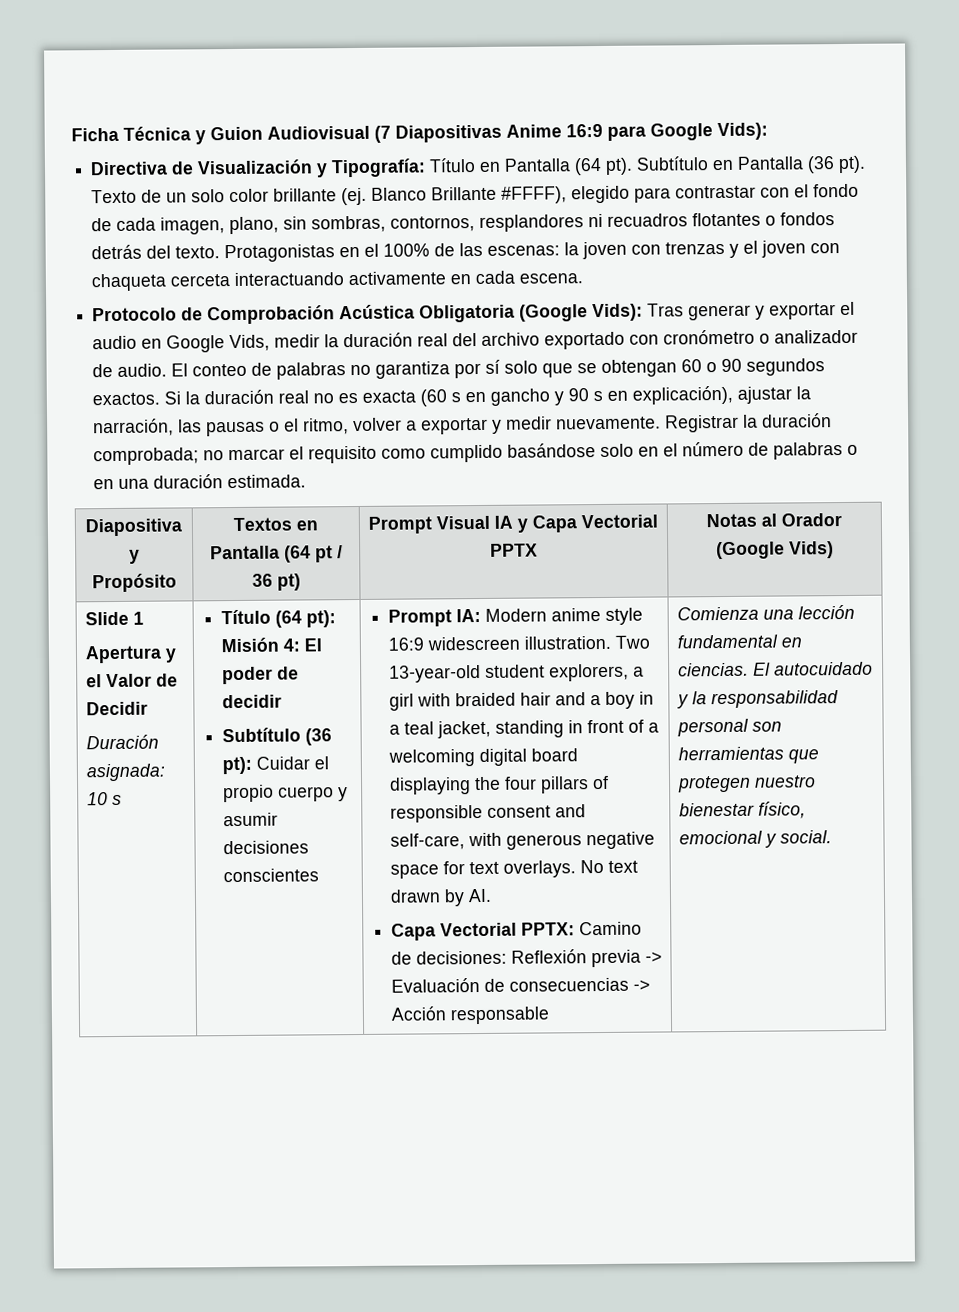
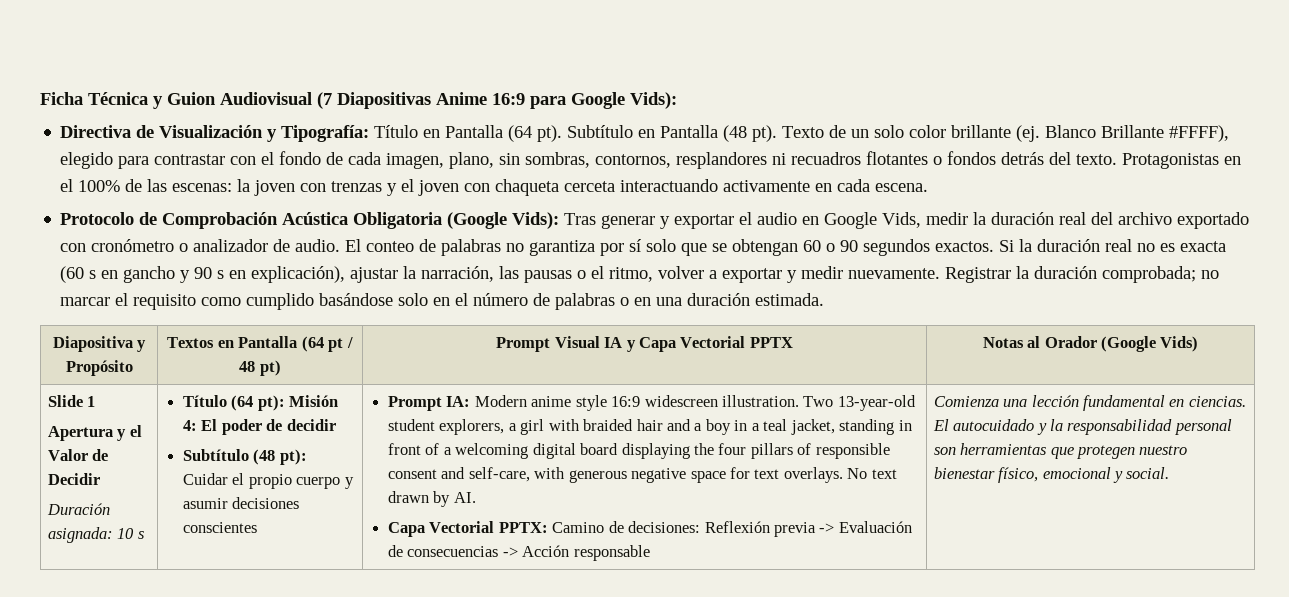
[807,156,836,174] (36 -> [723,125,748,142] (48
[252,573,273,587] 36 -> [239,361,256,372] 48
[305,728,333,746] (36 -> [253,449,276,465] (48

